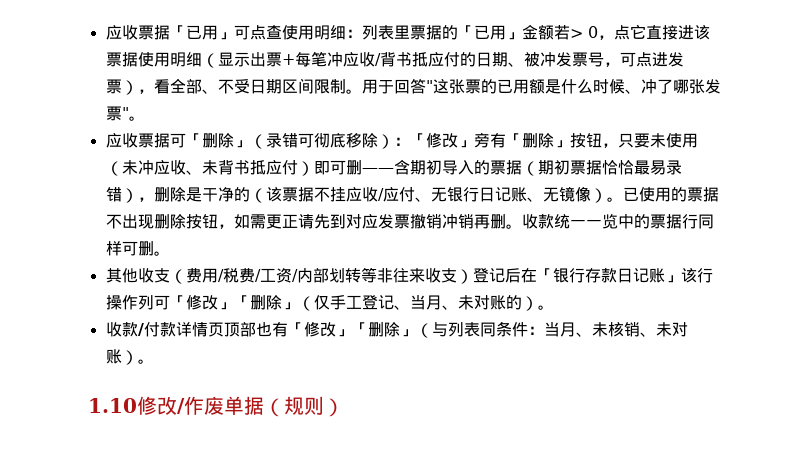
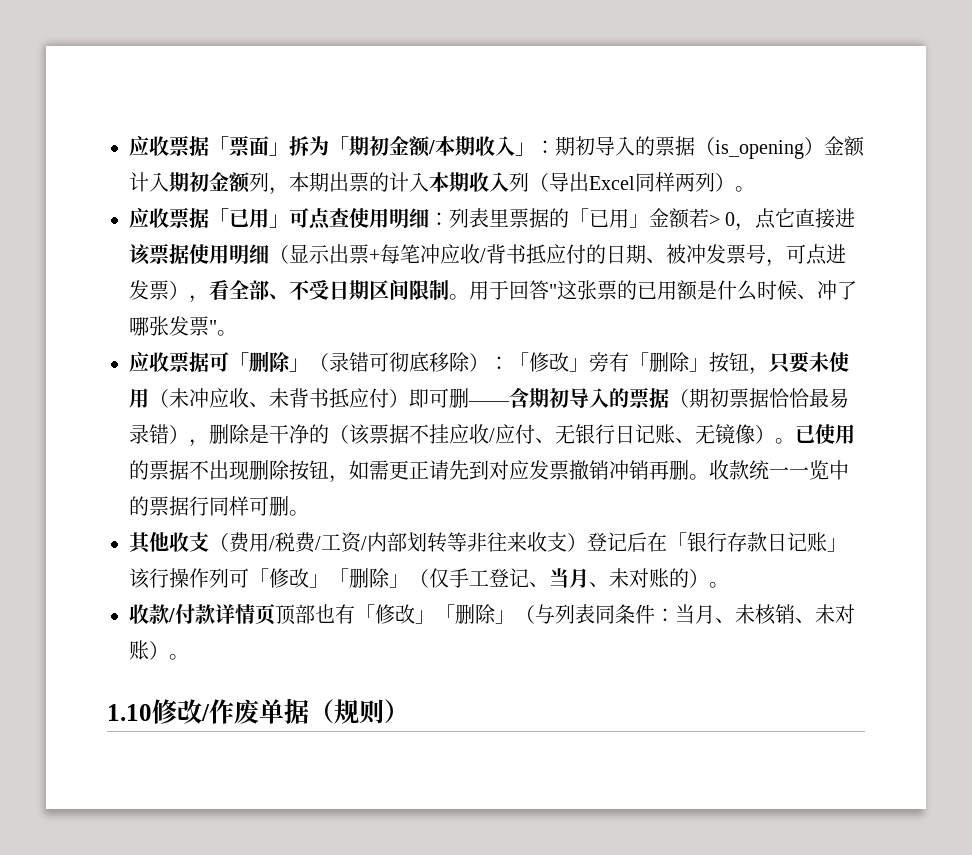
[105,25,186,40] 应收票据「 -> [129,135,865,159] [129,172,755,195] [129,207,229,229] 应收票据「票面」拆为「期初金额/本期收入」：期初导入的票据（is_opening）金额计入期初金额列，本期出票的计入本期收入列（导出Excel同样两列）。 // 应收票据「

